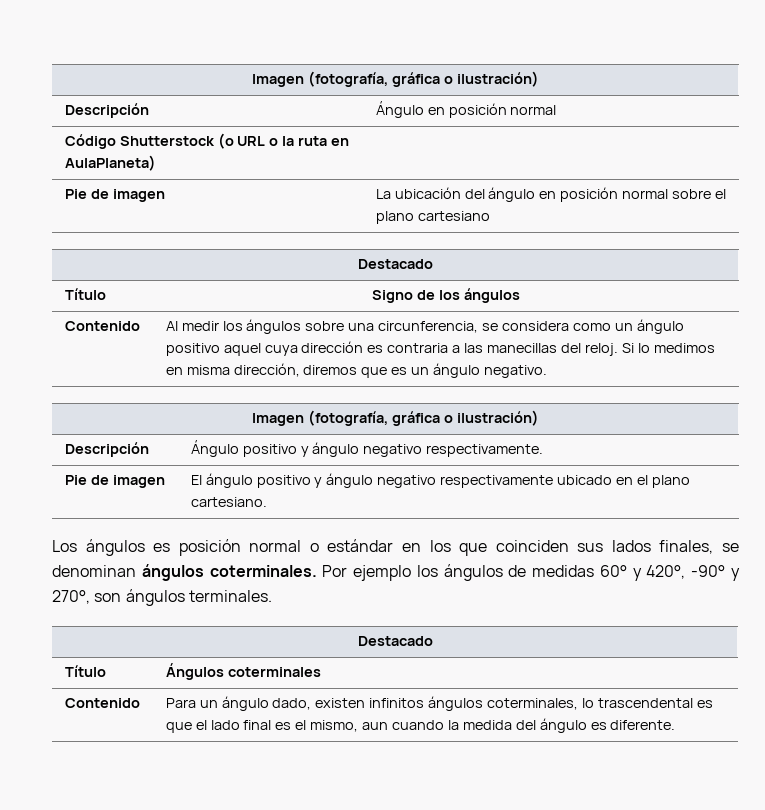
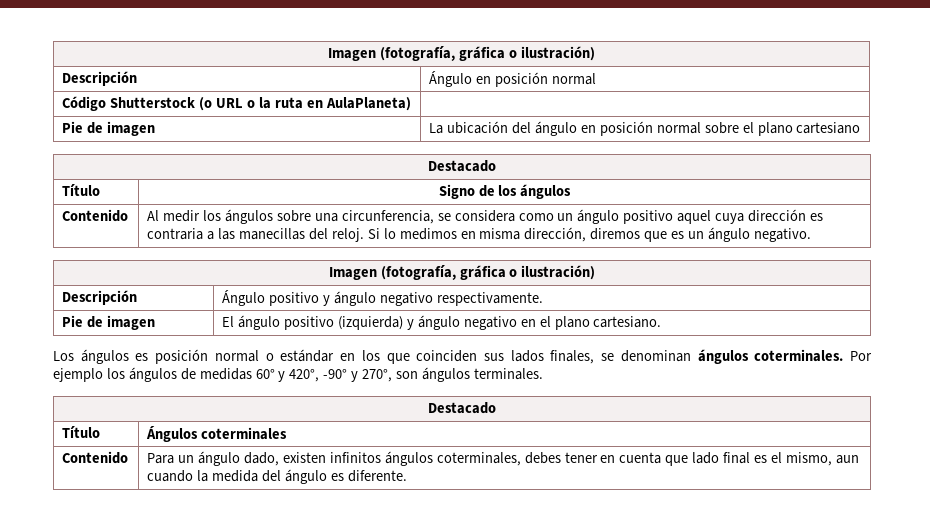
[314,473,613,488] y ángulo negativo respectivamente ubicado -> [338,315,517,330] (izquierda) y ángulo negativo
[581,698,713,708] [165,720,207,733] lo trascendental es que el -> [524,452,689,466] debes tener en cuenta que

